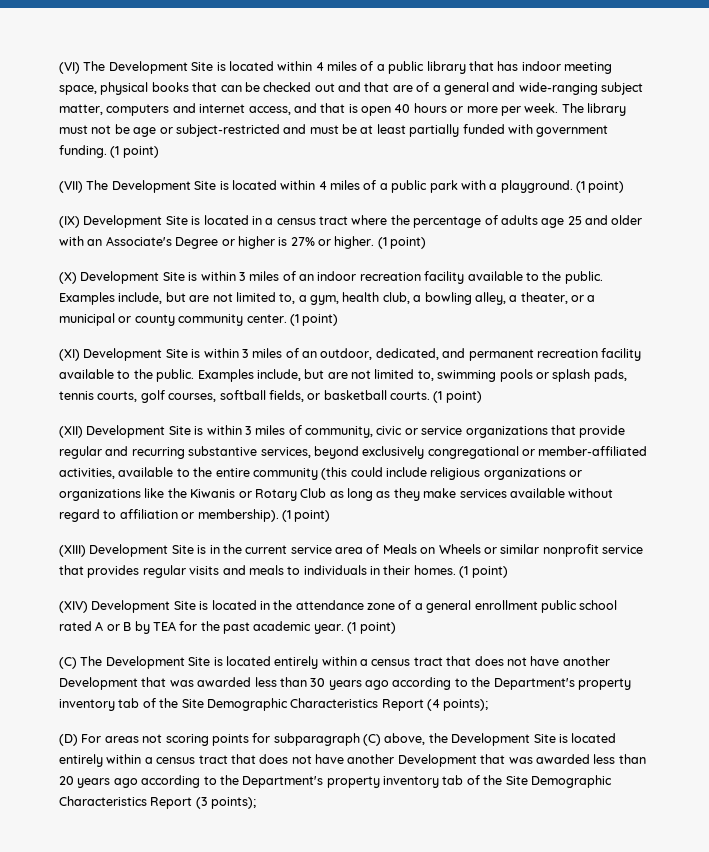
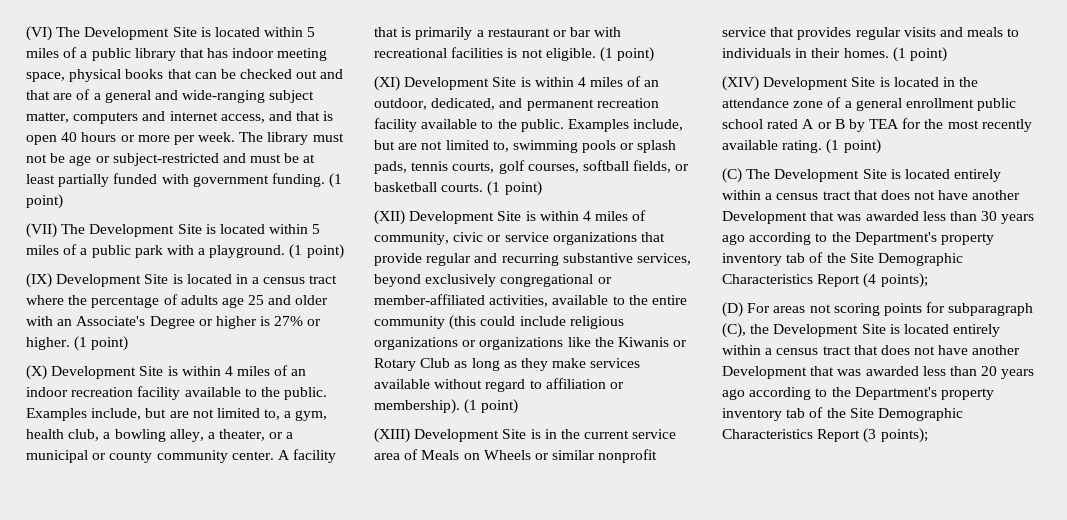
[315,62,324,71] 4 -> [307,27,316,37] 5
[318,181,327,190] 4 -> [312,224,321,234] 5
[238,272,246,281] 3 -> [224,366,233,376] 4
(287, 318) none -> [277,449,337,463] [374,27,622,40] [374,47,596,61] A facility that is primarily a restaurant or bar with recreational facilities is not eligible.
[241,349,249,358] 3 -> [577,77,586,87] 4
[244,426,252,435] 3 -> [582,211,591,221] 4
[223,621,344,634] past academic year. -> [947,119,1032,132] [722,140,823,153] most recently available rating.
[363,733,426,746] (C) above, -> [722,323,746,338] (C),

